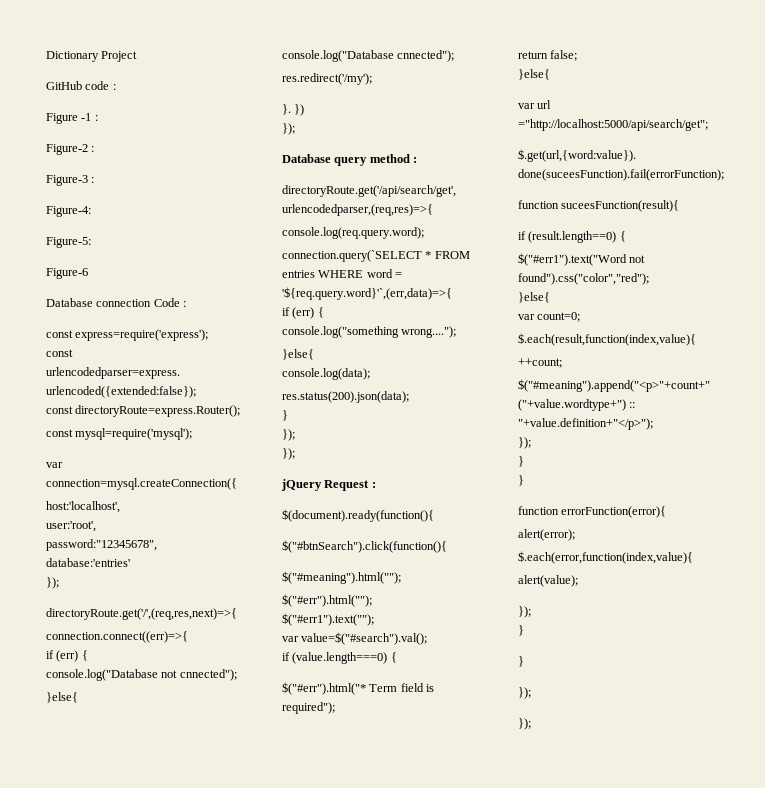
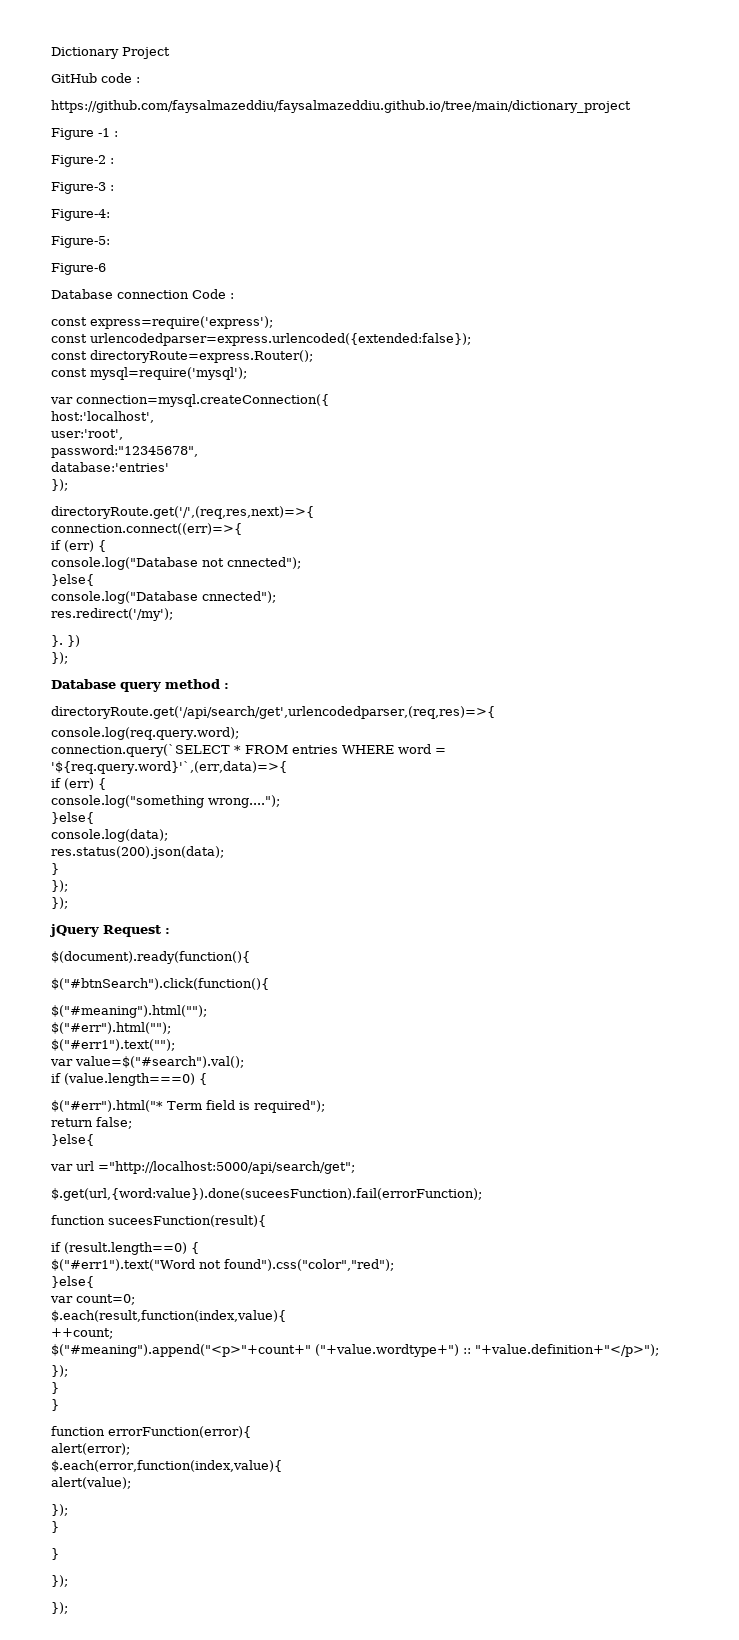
(116, 87) none -> [51,100,631,113] // https://github.com/faysalmazeddiu/faysalmazeddiu.github.io/tree/main/dictionary_project

